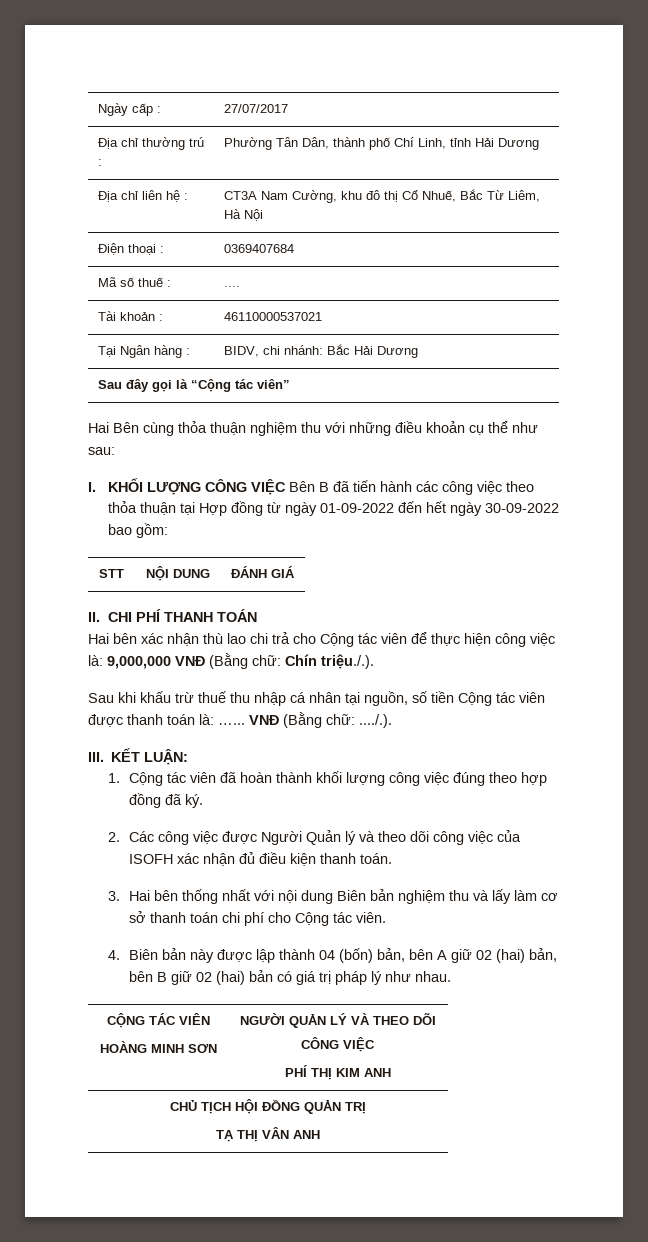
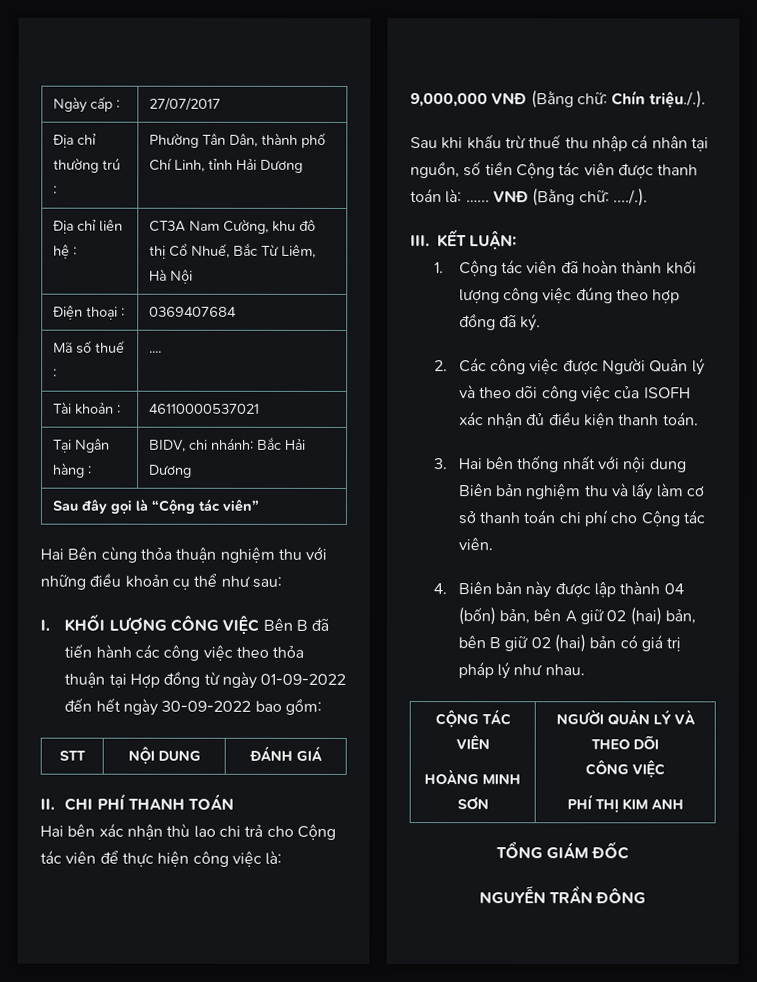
[170,1099,366,1114] [216,1127,320,1142] // CHỦ TỊCH HỘI ĐỒNG QUẢN TRỊ // TẠ THỊ VÂN ANH -> [495,841,630,860] [478,885,647,904] // TỔNG GIÁM ĐỐC // NGUYỄN TRẦN ĐÔNG

